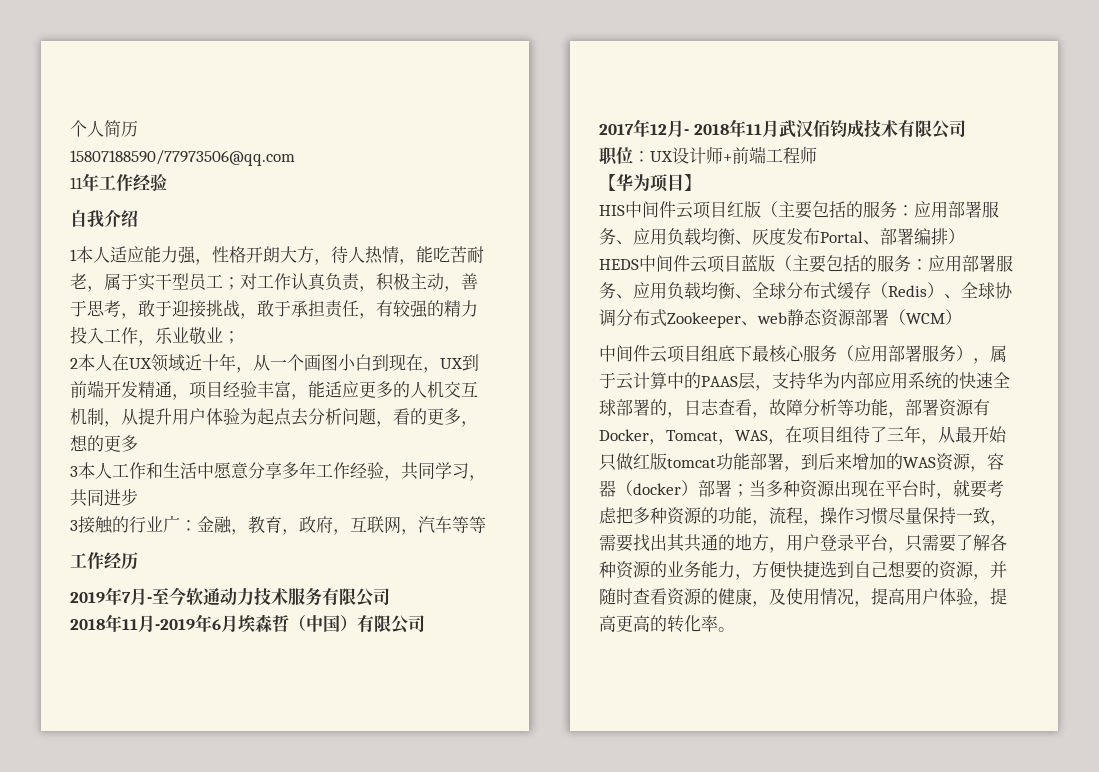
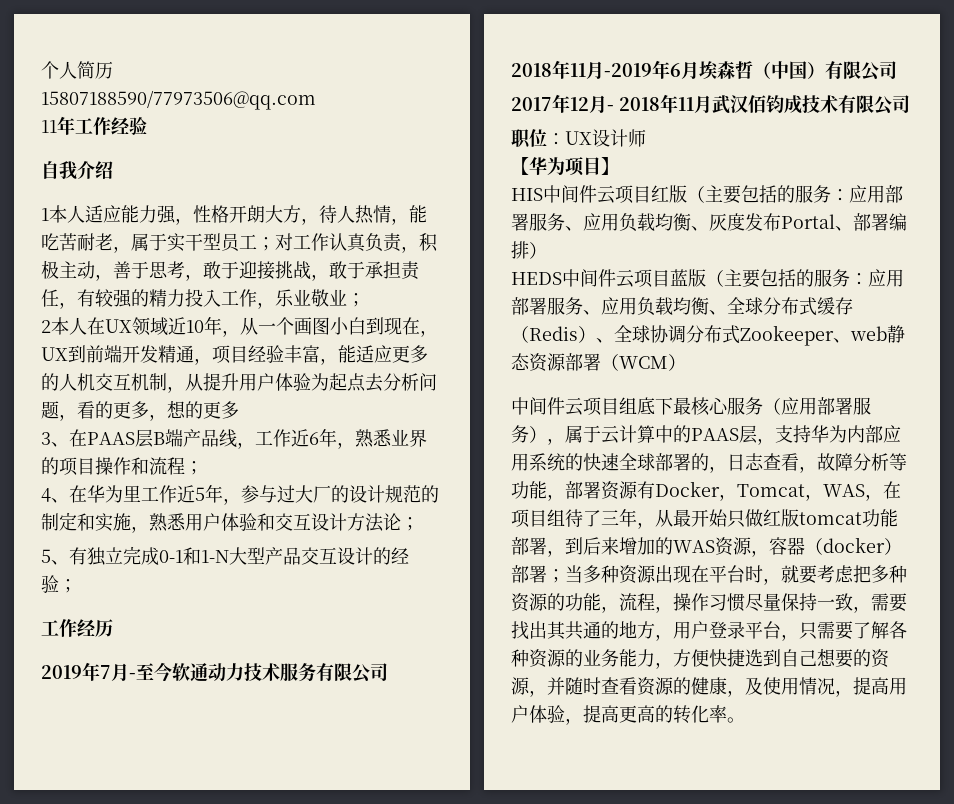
[202,354,219,371] 十 -> [186,320,204,333] 10
[78,461,486,481] [70,488,138,507] [70,515,486,535] 本人工作和生活中愿意分享多年工作经验，共同学习，共同进步 // 3接触的行业广：金融，教育，政府，互联网，汽车等等 -> [51,428,427,449] [41,457,203,476] [41,484,439,505] [41,512,419,533] [41,546,409,566] [41,575,77,593] 、在PAAS层B端产品线，工作近6年，熟悉业界的项目操作和流程； // 4、在华为里工作近5年，参与过大厂的设计规范的制定和实施，熟悉用户体验和交互设计方法论； // 5、有独立完成0-1和1-N大型产品交互设计的经验；
[723,146,817,164] +前端工程师 -> (646, 138) none

